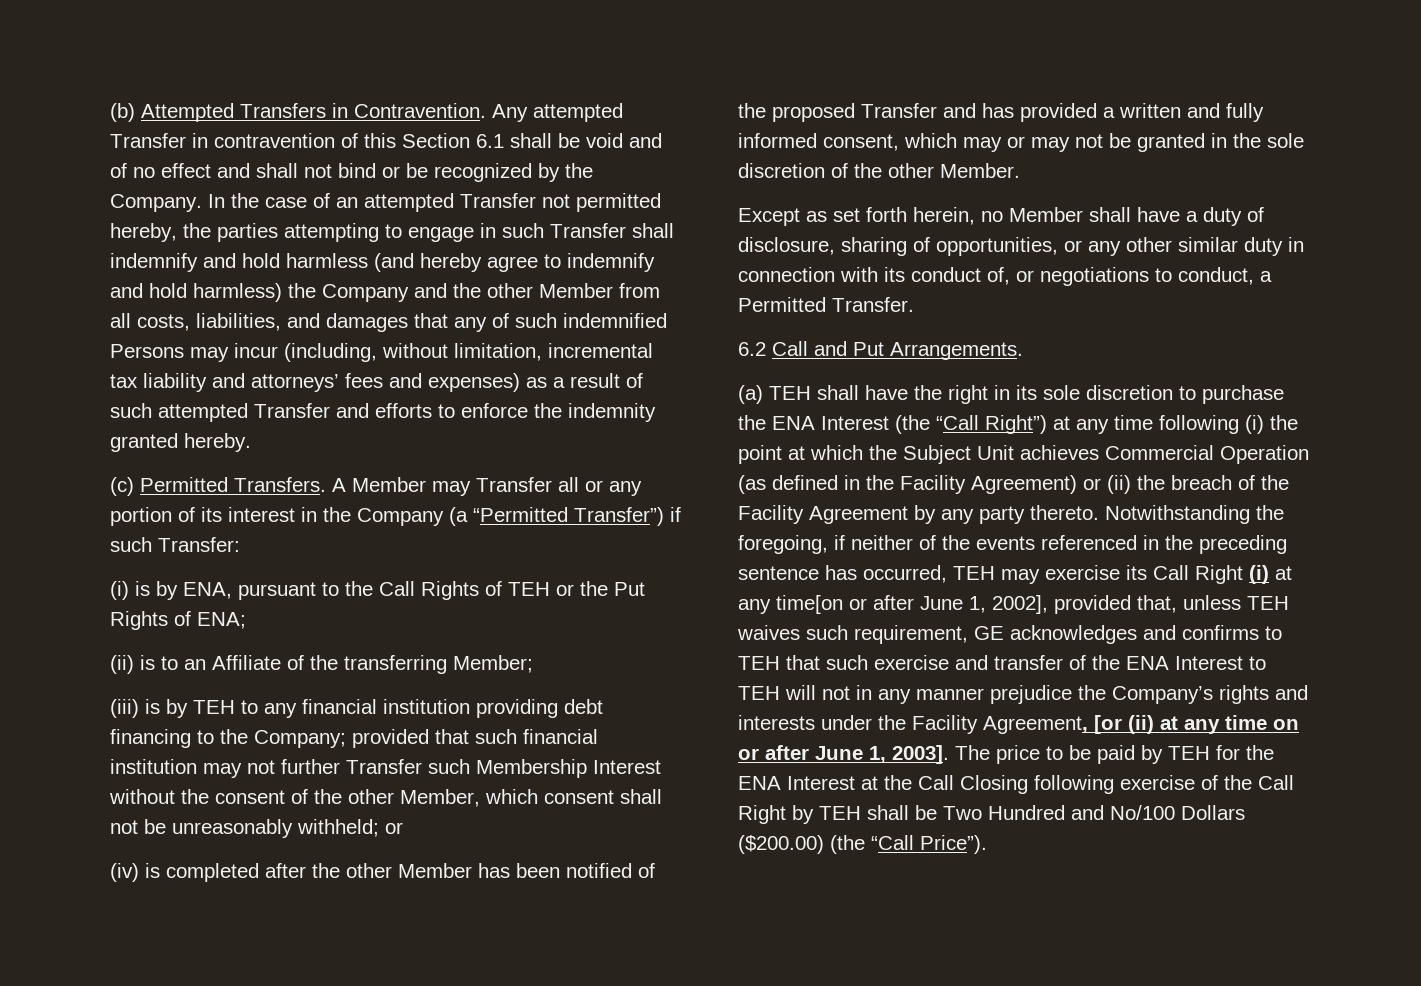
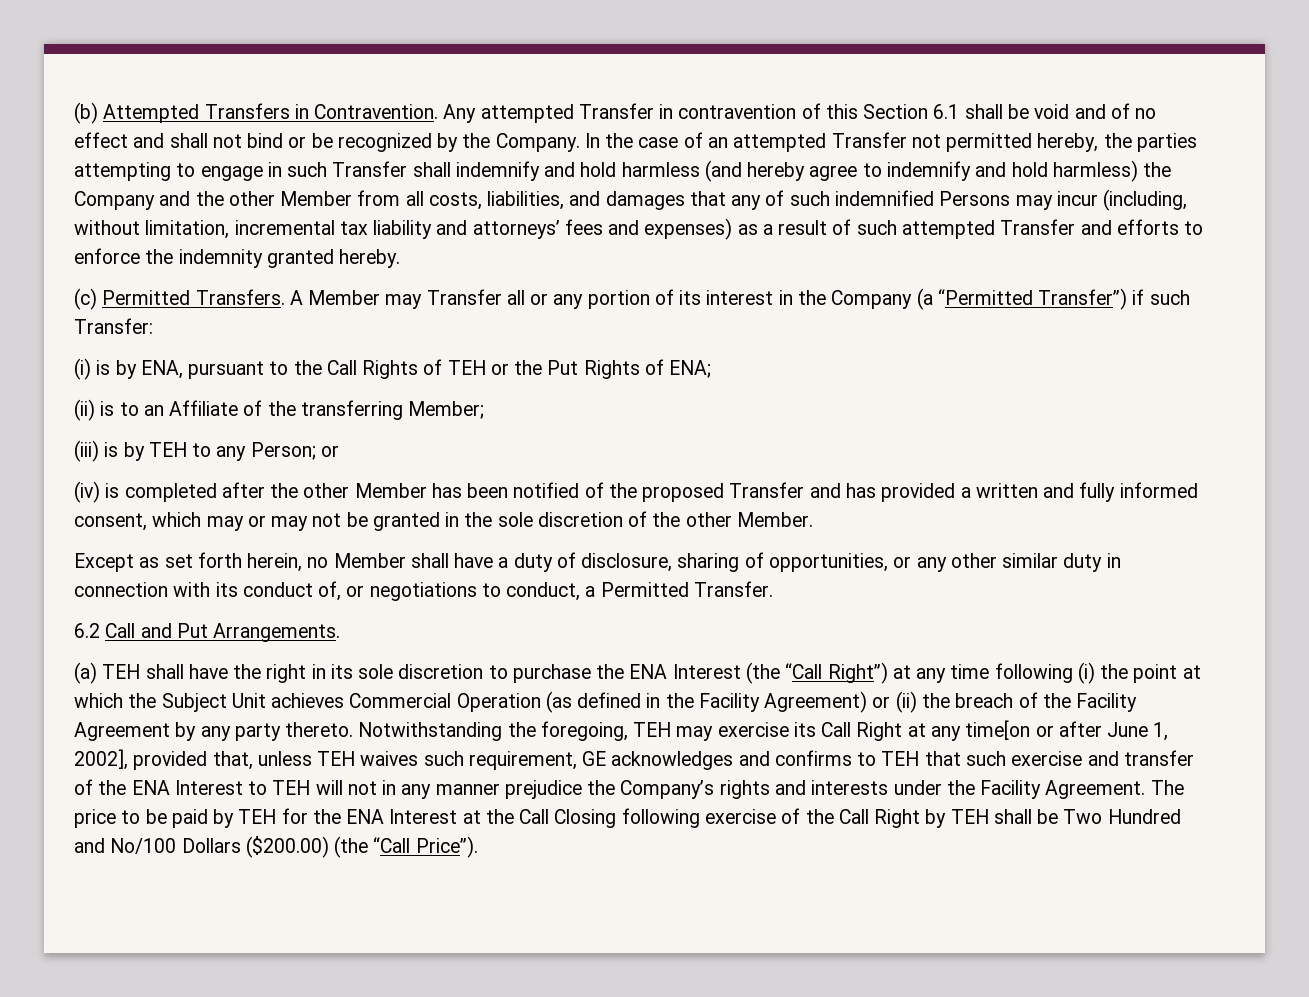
[302,699,603,718] [110,729,598,748] [110,759,661,778] [109,789,662,807] [110,819,379,838] financial institution providing debt financing to the Company; provided that such financial institution may not further Transfer such Membership Interest without the consent of the other Member, which consent shall not be unreasonably withheld; -> [250,442,316,460] Person;
[834,535,1287,554] [738,565,947,583] if neither of the events referenced in the preceding sentence has occurred, -> (628, 731) none
[1249,565,1269,584] (i) -> (903, 731) none
[983,715,1299,734] [738,745,949,764] Agreement, [or (ii) at any time on or after June 1, 2003]. -> [1045,780,1146,799] Agreement.

